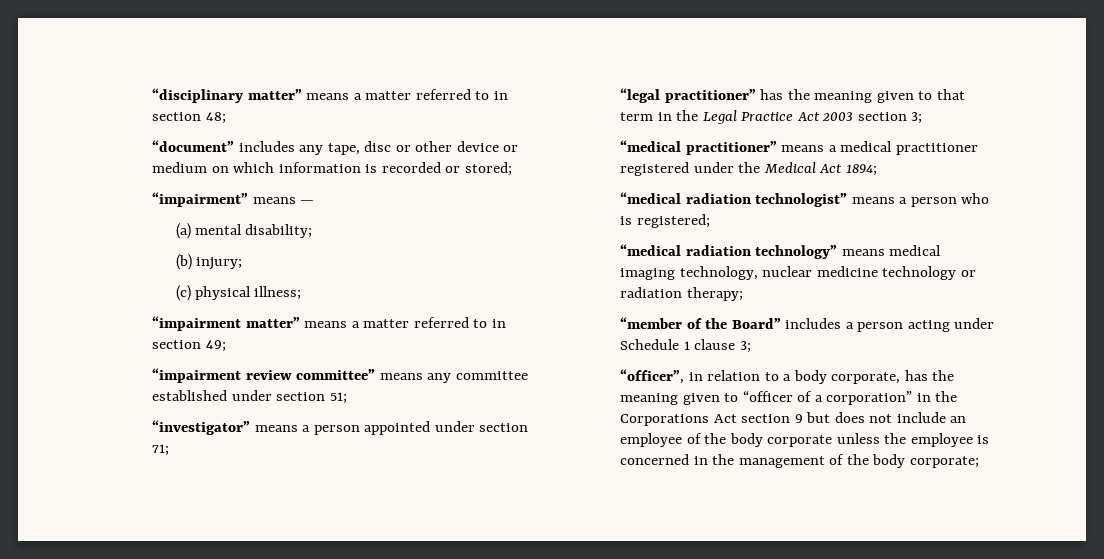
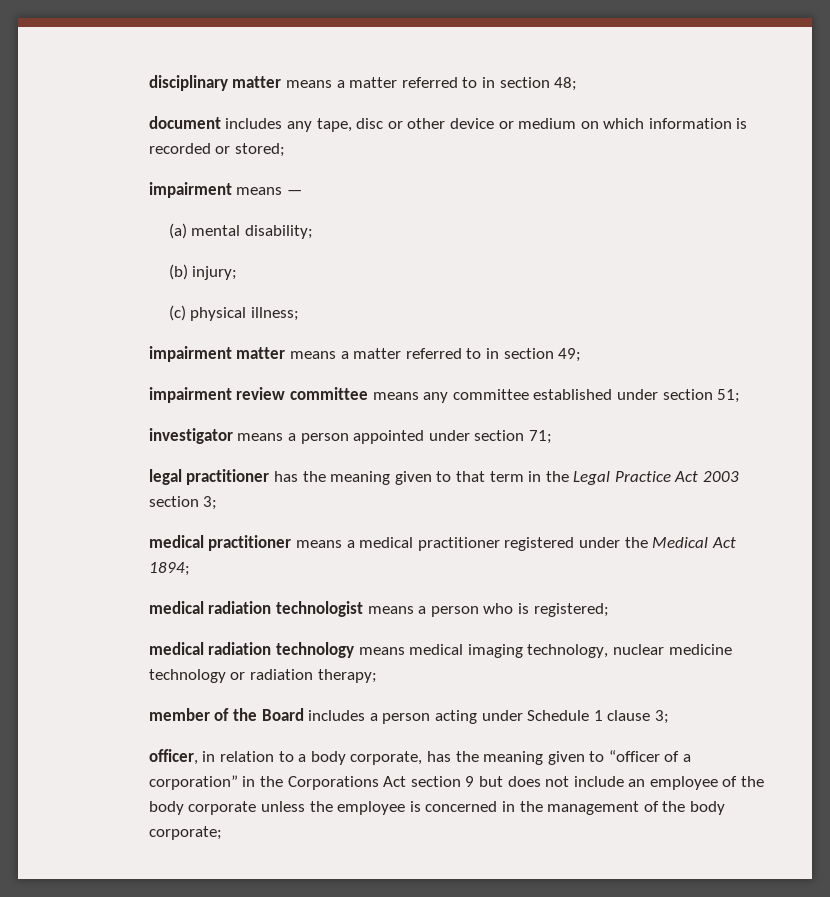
[152,88,302,103] “disciplinary matter” -> [148,75,282,91] disciplinary matter
[152,140,235,152] “document” -> [148,116,221,129] document
[152,192,249,207] “impairment” -> [148,182,232,198] impairment
[152,316,300,331] “impairment matter” -> [148,346,286,362] impairment matter
[152,368,376,383] “impairment review committee” -> [148,387,368,403] impairment review committee
[152,420,251,435] “investigator” -> [148,428,233,444] investigator
[620,88,756,103] “legal practitioner” -> [148,469,270,485] legal practitioner
[620,140,777,155] “medical practitioner” -> [148,535,292,551] medical practitioner
[620,192,848,207] “medical radiation technologist” -> [148,601,363,617] medical radiation technologist
[620,244,838,259] “medical radiation technology” -> [148,642,354,658] medical radiation technology
[620,317,781,329] “member of the Board” -> [148,708,304,721] member of the Board
[620,369,685,384] “officer”, -> [148,749,198,765] officer,

